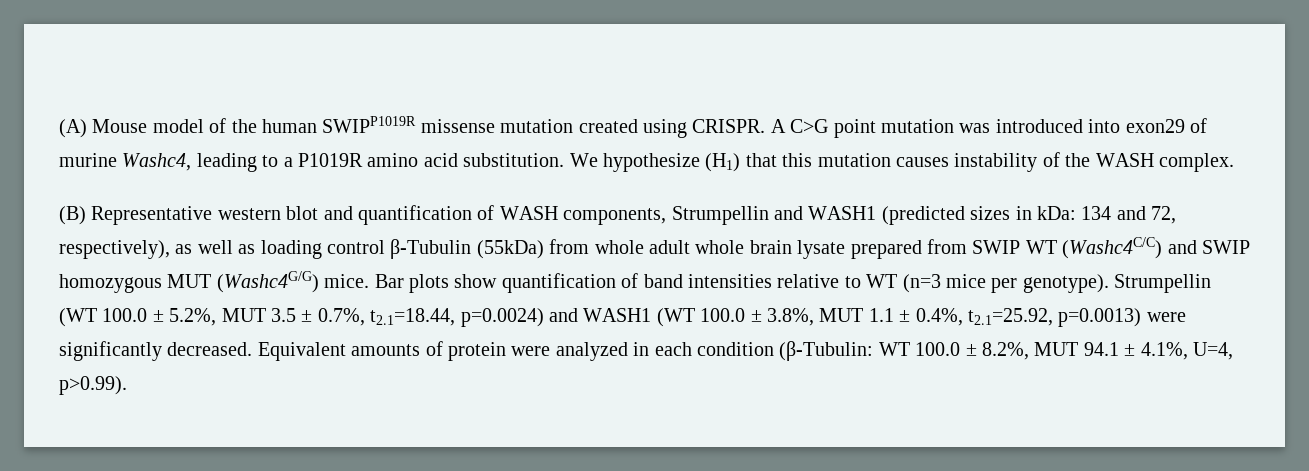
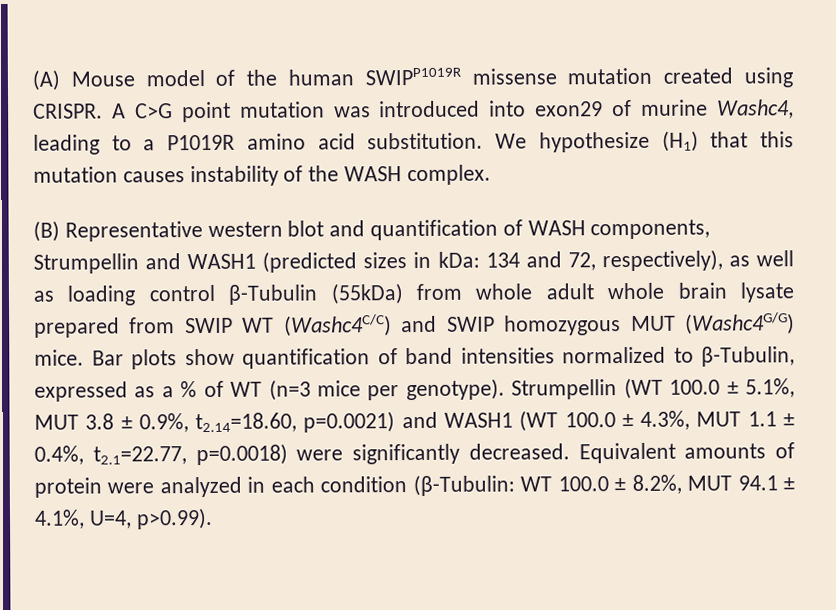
[777,274,861,288] relative to -> [562,346,795,367] [34,380,224,402] normalized to β-Tubulin, expressed as a % of
[169,308,544,327] 5.2%, MUT 3.5 ± 0.7%, t2.1=18.44, p=0.0024) -> [745,378,796,398] [34,411,396,433] 5.1%, MUT 3.8 ± 0.9%, t2.14=18.60, p=0.0021)
[766,308,814,326] 3.8%, -> [640,410,691,430] 4.3%,
[967,308,1142,327] t2.1=25.92, p=0.0013) -> [92,443,288,466] t2.1=22.77, p=0.0018)

